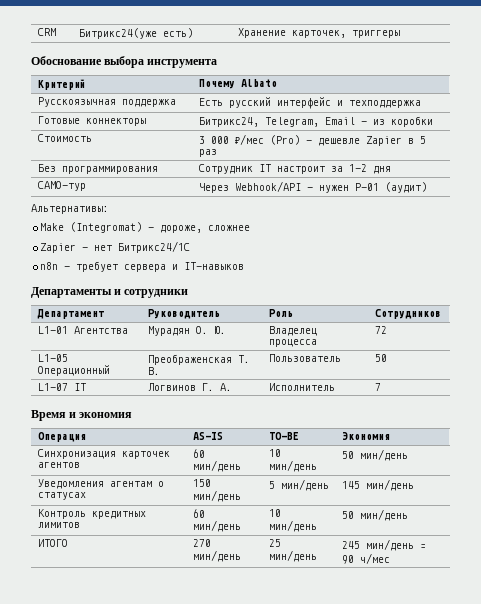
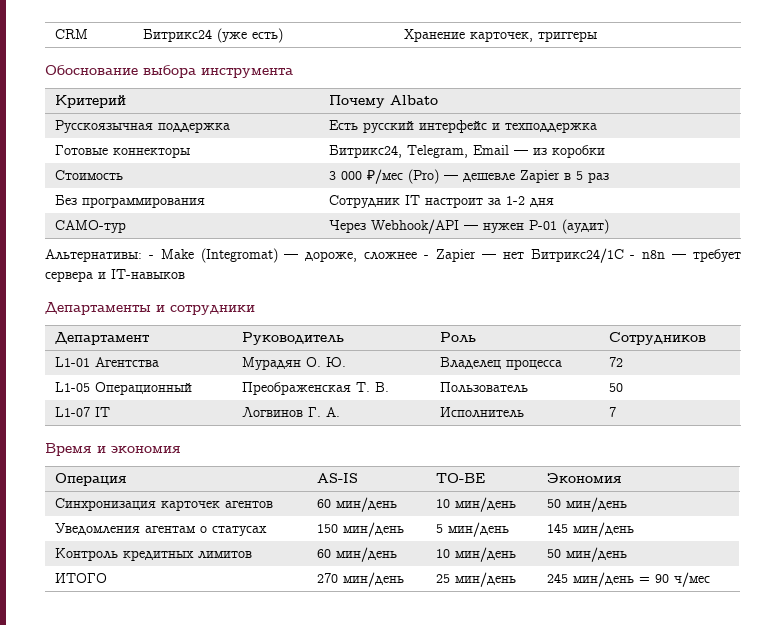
[78,28,157,39] Битрикс24(уже -> [143,28,248,43] Битрикс24 (уже
(109, 209) // -> [148,255,154,259] -
(251, 228) // -> [424,255,430,259] -
(191, 247) // -> [630,255,636,259] -

